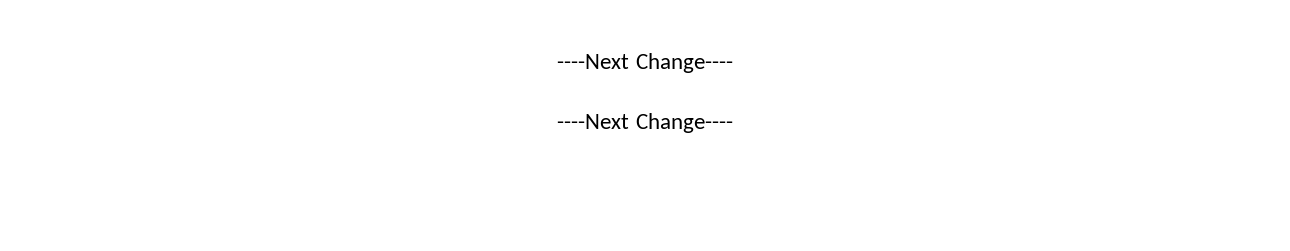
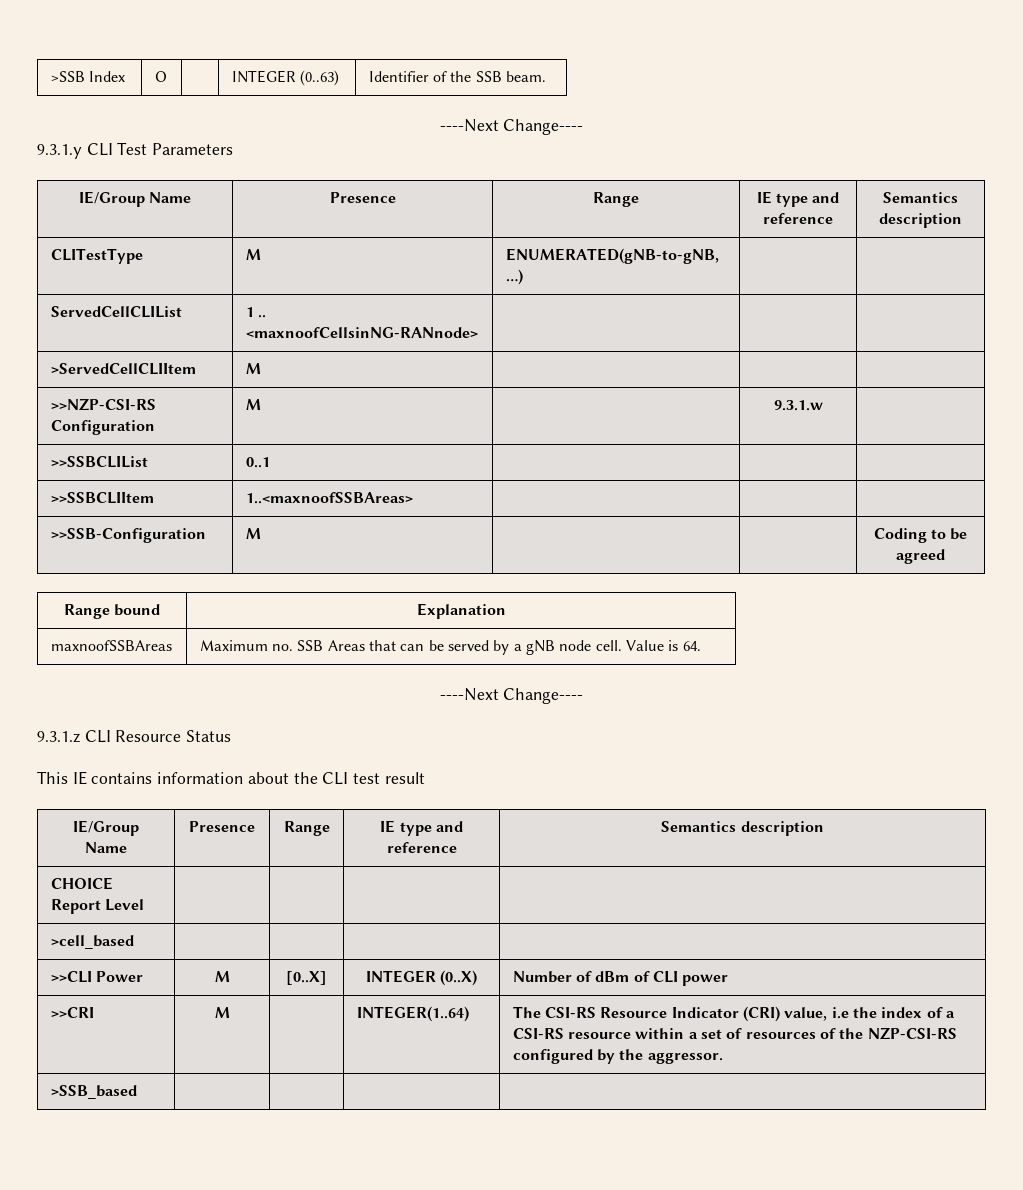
[557,53,733,73] [557,113,733,133] ----Next Change---- // ----Next Change---- -> [50,71,126,82] [154,71,167,82] [231,70,340,86] [368,71,547,82] [439,119,584,135] [37,142,234,159] [78,191,192,207] [329,192,396,203] [593,192,639,207] [756,191,840,207] [763,213,833,224] [883,192,958,203] [879,213,962,228] [50,248,143,264] [245,249,261,260] [505,248,719,264] [505,269,523,285] [50,306,182,318] [245,307,267,318] [245,327,478,338] [50,363,196,375] [245,363,261,374] [50,398,156,411] [50,420,155,435] [245,399,261,410] [773,400,823,411] [50,456,148,468] [245,457,270,468] [50,492,154,504] [245,492,413,504] [50,528,206,543] [245,528,261,539] [873,528,968,543] [896,549,945,564] [63,604,161,619] [416,603,506,619] [50,640,172,651] [199,640,701,655] [439,688,584,704] [37,730,232,743] [37,771,425,785] [73,820,139,836] [85,842,127,853] [189,821,255,832] [283,821,330,836] [380,820,463,836] [386,842,457,853] [661,821,824,836] [50,877,113,890] [50,899,145,914] [50,935,134,949] [50,971,144,983] [214,971,230,982] [286,971,327,985] [365,970,478,986] [512,971,729,986] [50,1007,94,1018] [214,1007,230,1018] [356,1006,469,1022] [512,1006,956,1022] [512,1027,957,1040] [512,1049,723,1064] [50,1085,137,1099] >SSB Index | O | | INTEGER (0..63) | Identifier of the SSB beam. // ----Next Change---- // 9.3.1.y CLI Test Parameters // IE/Group Name | Presence | Range | IE type and reference | Semantics description // CLITestType | M | ENUMERATED(gNB-to-gNB, …) | | // ServedCellCLIList | 1 .. <maxnoofCellsinNG-RANnode> | | | // >ServedCellCLIItem | M | | | // >>NZP-CSI-RS Configuration | M | | 9.3.1.w | // >>SSBCLIList | 0..1 | | | // >>SSBCLIItem | 1..<maxnoofSSBAreas> | | | // >>SSB-Configuration | M | | | Coding to be agreed // Range bound | Explanation // maxnoofSSBAreas | Maximum no. SSB Areas that can be served by a gNB node cell. Value is 64. // ----Next Change---- // 9.3.1.z CLI Resource Status // This IE contains information about the CLI test result // IE/Group Name | Presence | Range | IE type and reference | Semantics description // CHOICE Report Level | | | | // >cell_based | | | | // >>CLI Power | M | [0..X] | INTEGER (0..X) | Number of dBm of CLI power // >>CRI | M | | INTEGER(1..64) | The CSI-RS Resource Indicator (CRI) value, i.e the index of a CSI-RS resource within a set of resources of the NZP-CSI-RS configured by the aggressor. // >SSB_based | | | |

